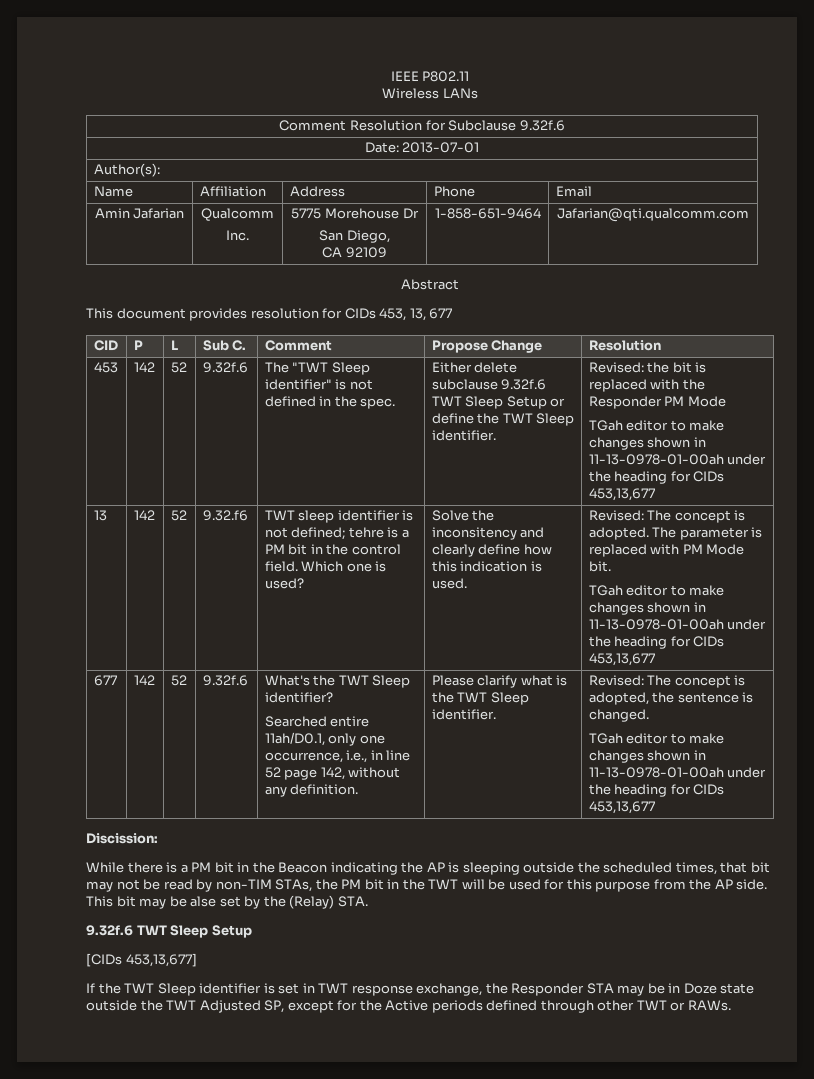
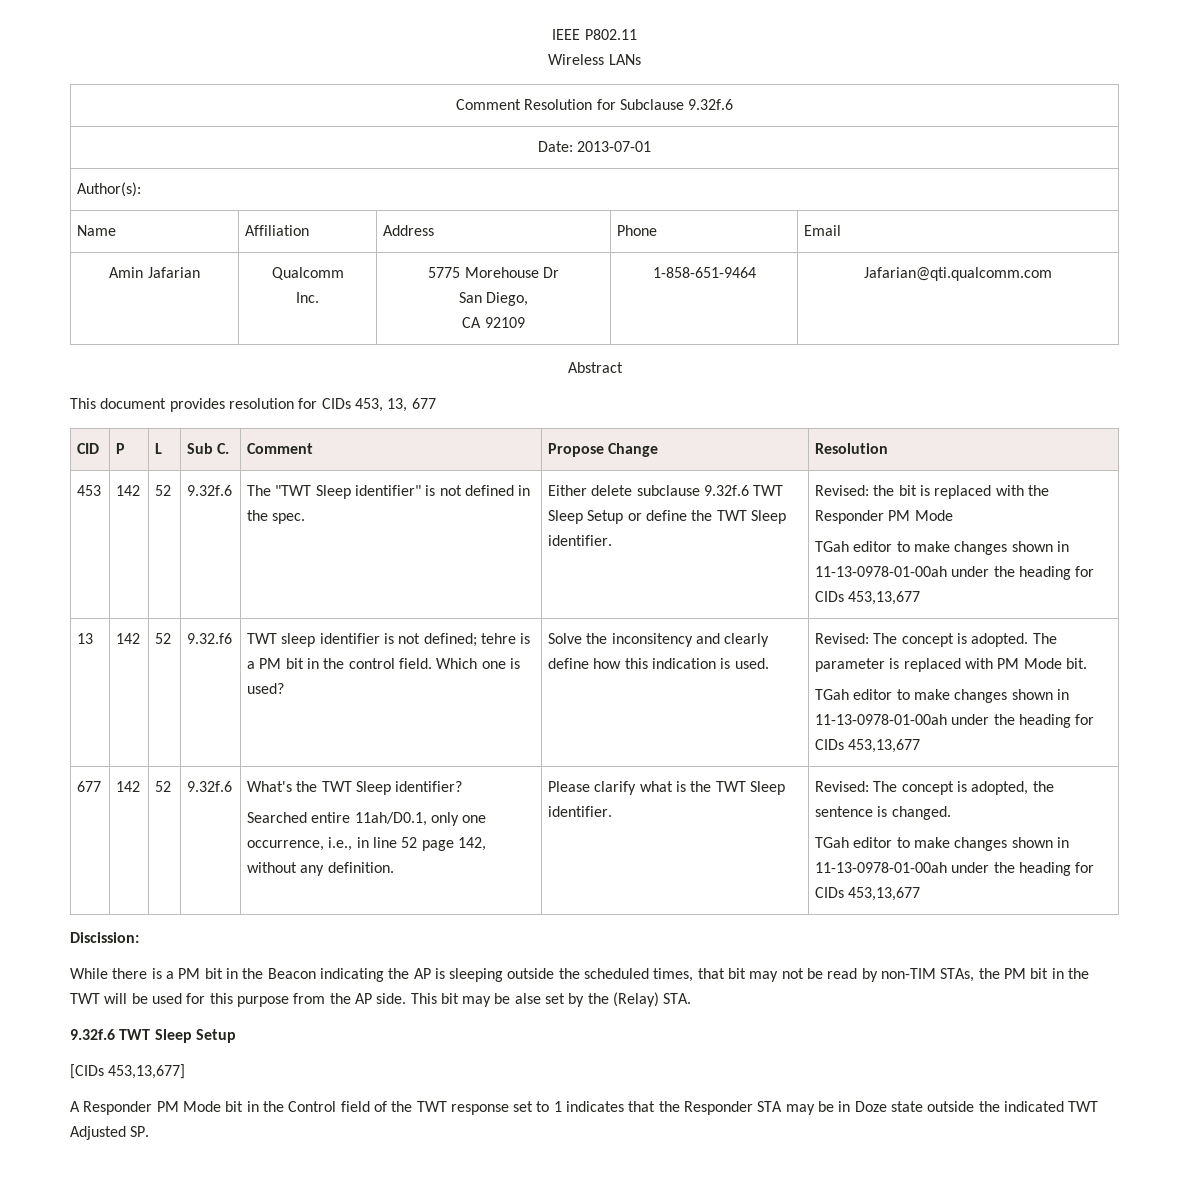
[86,983,483,996] If the TWT Sleep identifier is set in TWT response exchange, -> [70,1101,656,1115] A Responder PM Mode bit in the Control field of the TWT response set to 1 indicates that
(163, 1005) none -> [1003,1101,1064,1112] indicated
[264,1000,731,1013] SP, except for the Active periods defined through other TWT or RAWs. -> [130,1126,150,1137] SP.

